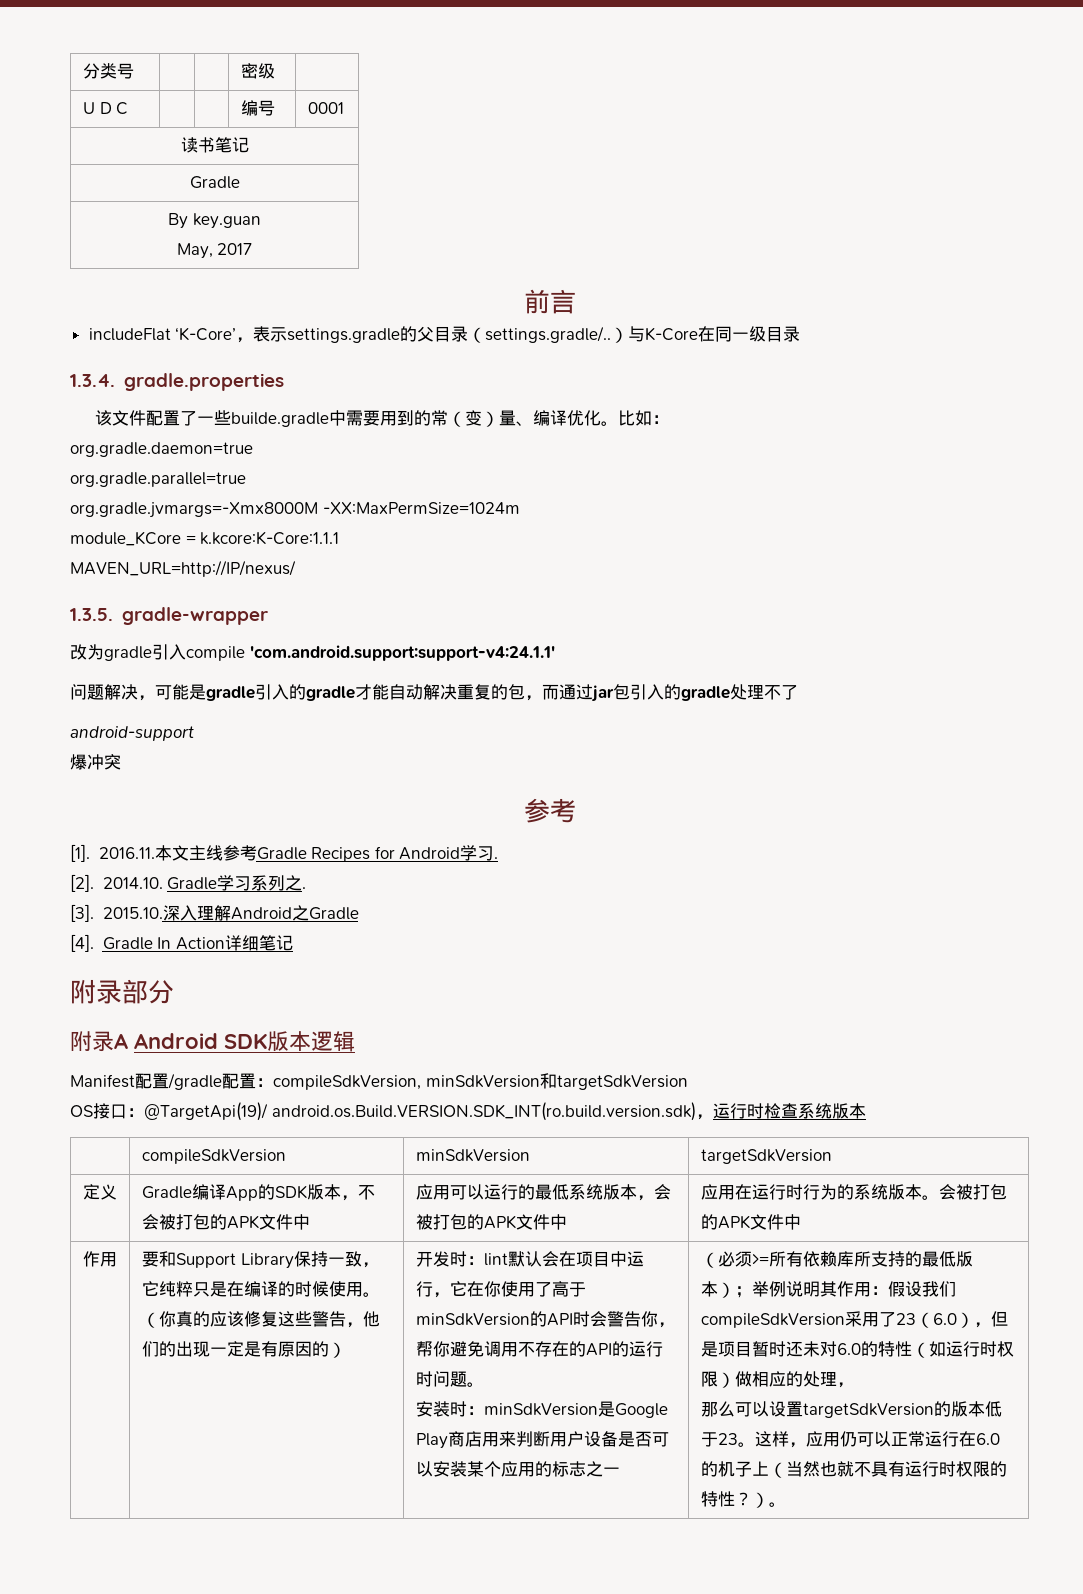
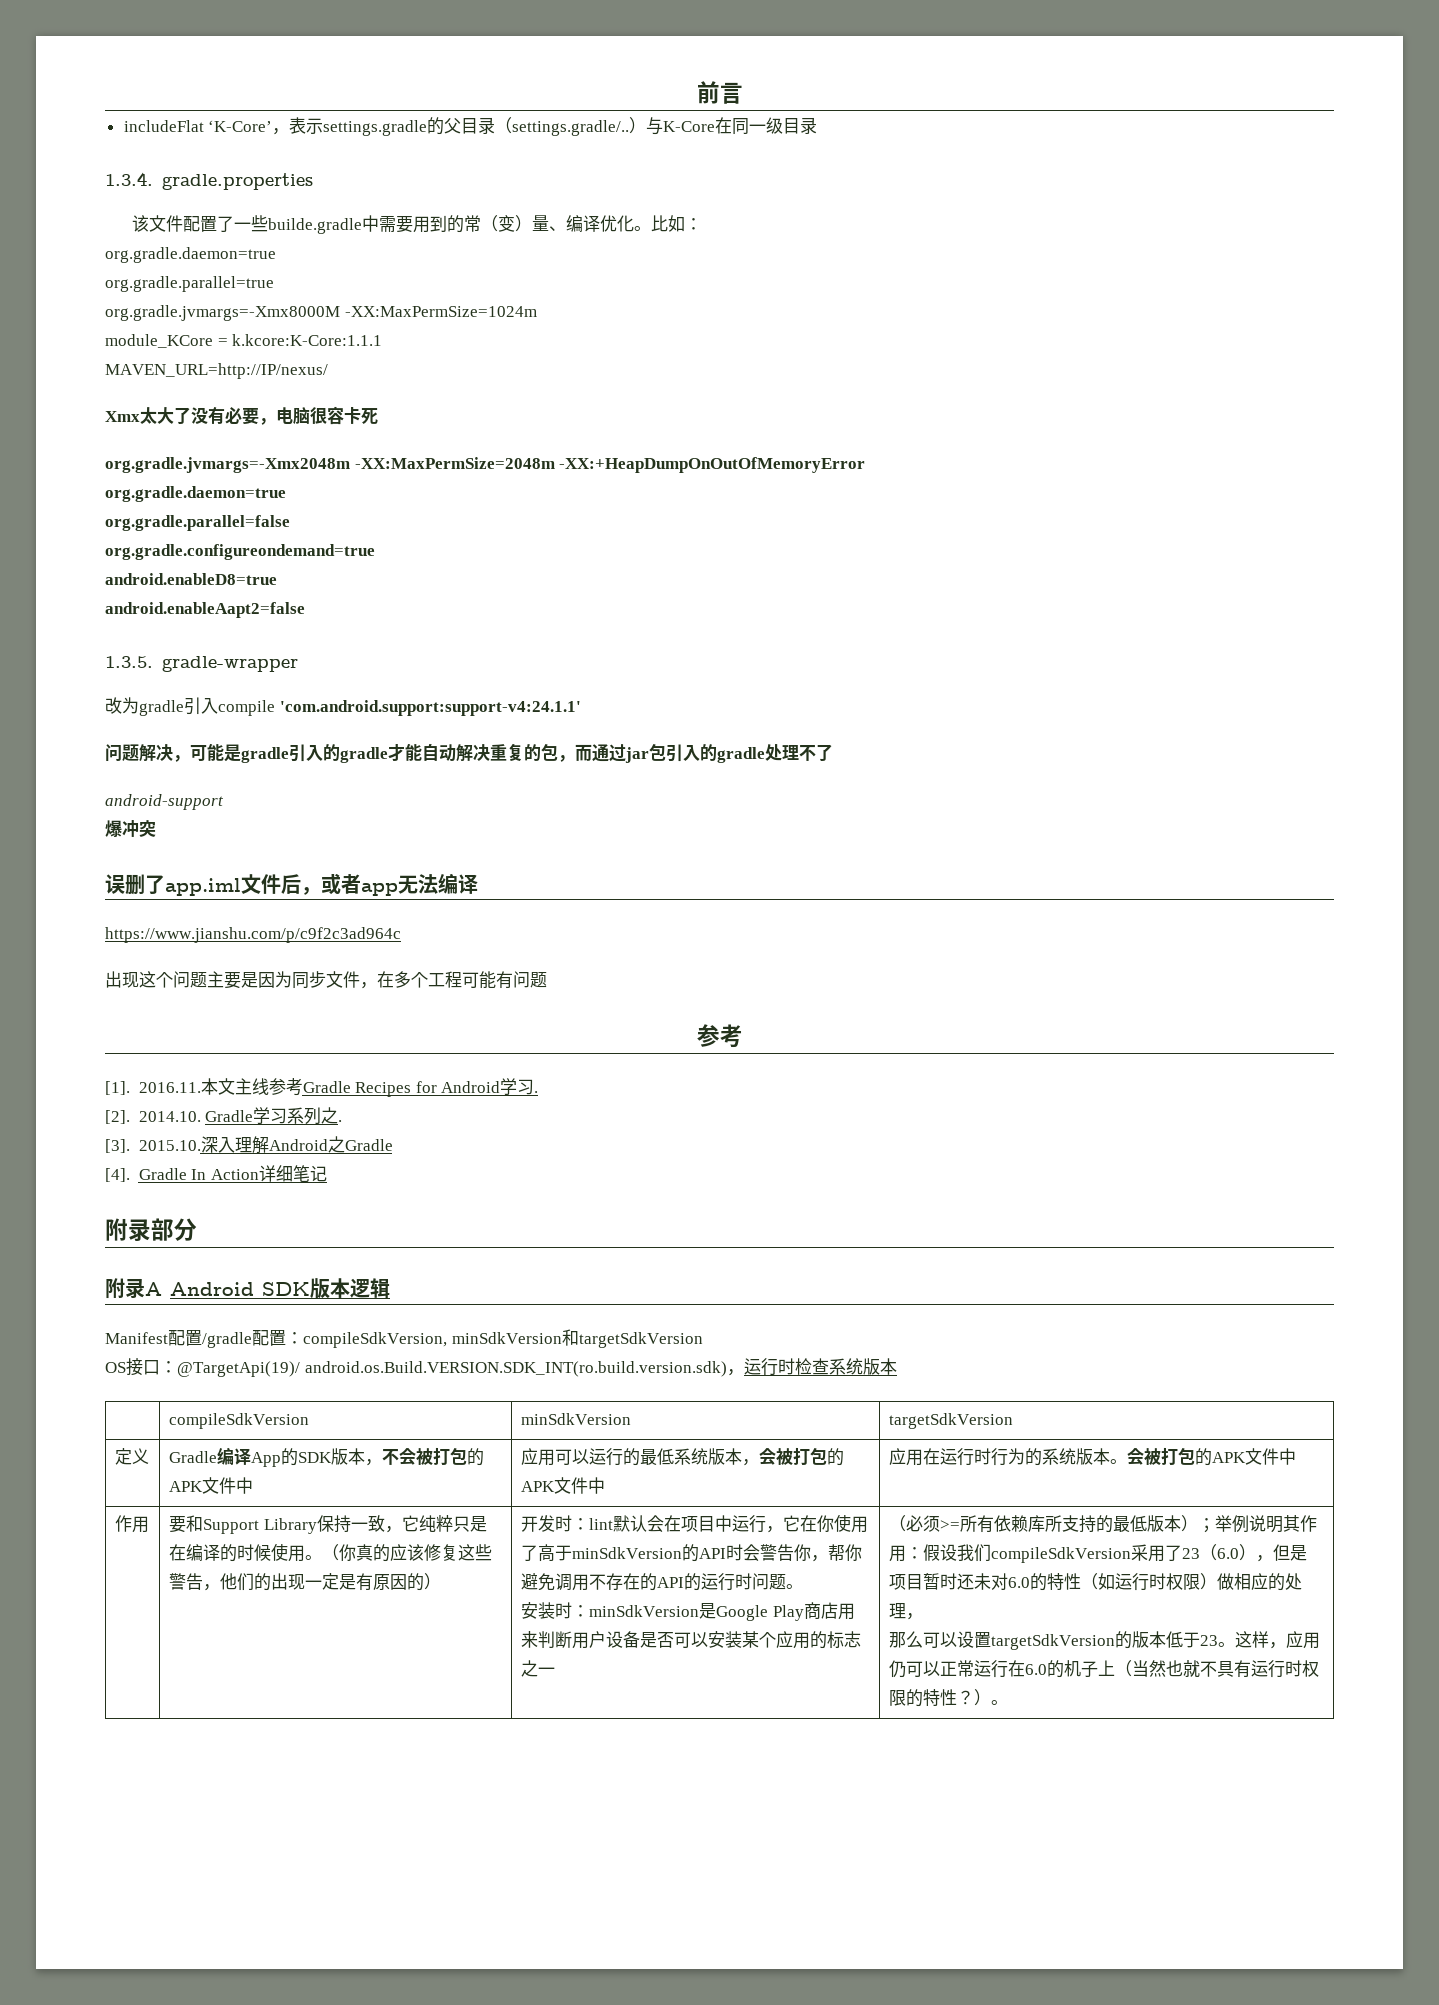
[82,63,134,79] [240,63,275,79] [82,102,129,115] [240,100,275,116] [307,102,344,114] [180,137,249,153] [189,176,240,189] [168,213,261,229] [176,243,253,259] 分类号 | | | 密级 | // U D C | | | 编号 | 0001 // 读书笔记 // Gradle // By key.guan // May, 2017 // -> (696, 92) none
(296, 568) none -> [105,406,378,425] [105,457,866,473] [105,486,286,502] [105,515,290,531] [105,544,375,560] [105,573,277,585] [105,602,305,618] // Xmx太大了没有必要，电脑很容卡死 // org.gradle.jvmargs=-Xmx2048m -XX:MaxPermSize=2048m -XX:+HeapDumpOnOutOfMemoryError // org.gradle.daemon=true // org.gradle.parallel=false // org.gradle.configureondemand=true // android.enableD8=true // android.enableAapt2=false
(121, 762) none -> [105,873,478,896] [105,927,401,943] [105,971,547,989] // 误删了app.iml文件后，或者app无法编译 // https://www.jianshu.com/p/c9f2c3ad964c // 出现这个问题主要是因为同步文件，在多个工程可能有问题

